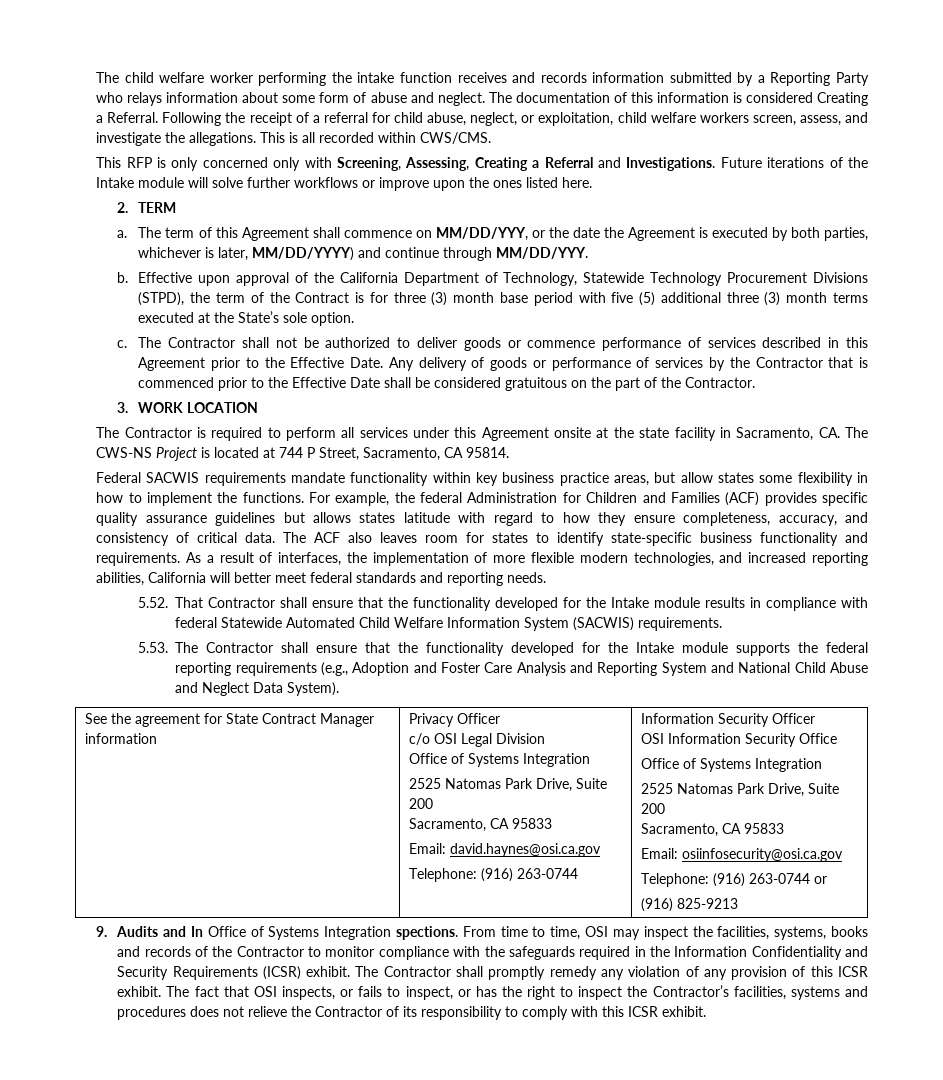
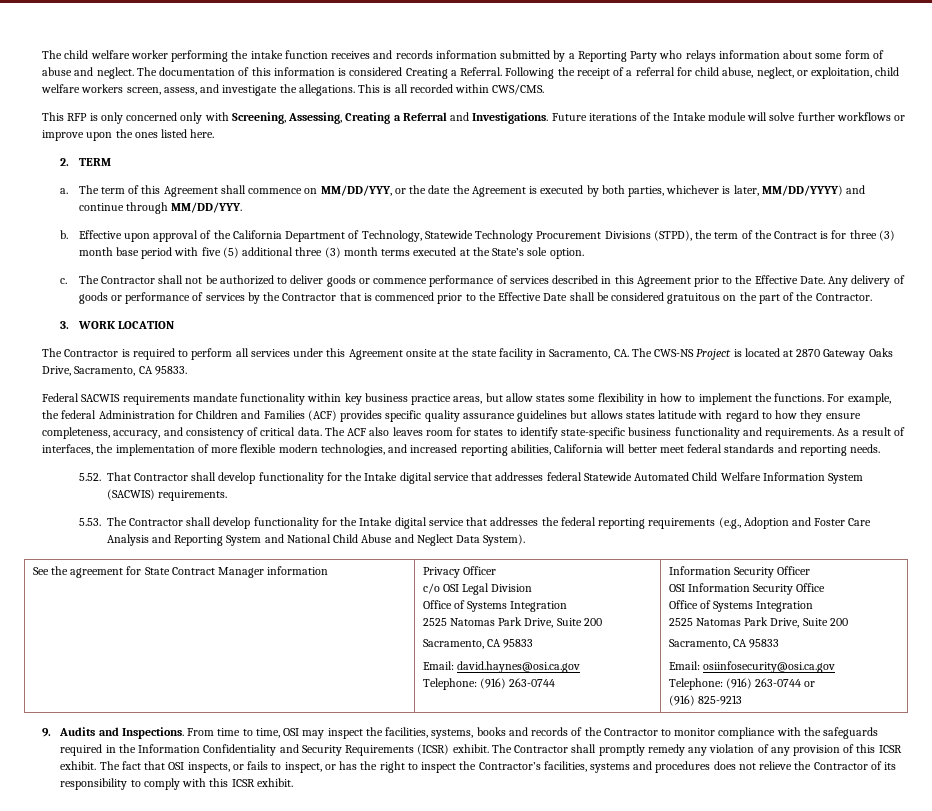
[279,447,510,461] 744 P Street, Sacramento, CA 95814. -> [796,348,893,360] [42,366,187,376] 2870 Gateway Oaks Drive, Sacramento, CA 95833.
[312,597,868,611] ensure that the functionality developed for the Intake module results in compliance with -> [218,472,544,484] develop functionality for the Intake digital service that addresses
[316,642,791,656] ensure that the functionality developed for the Intake module supports -> [213,517,539,529] develop functionality for the Intake digital service that addresses
[190,926,459,940] In Office of Systems Integration spections. -> [121,727,184,739] Inspections.

